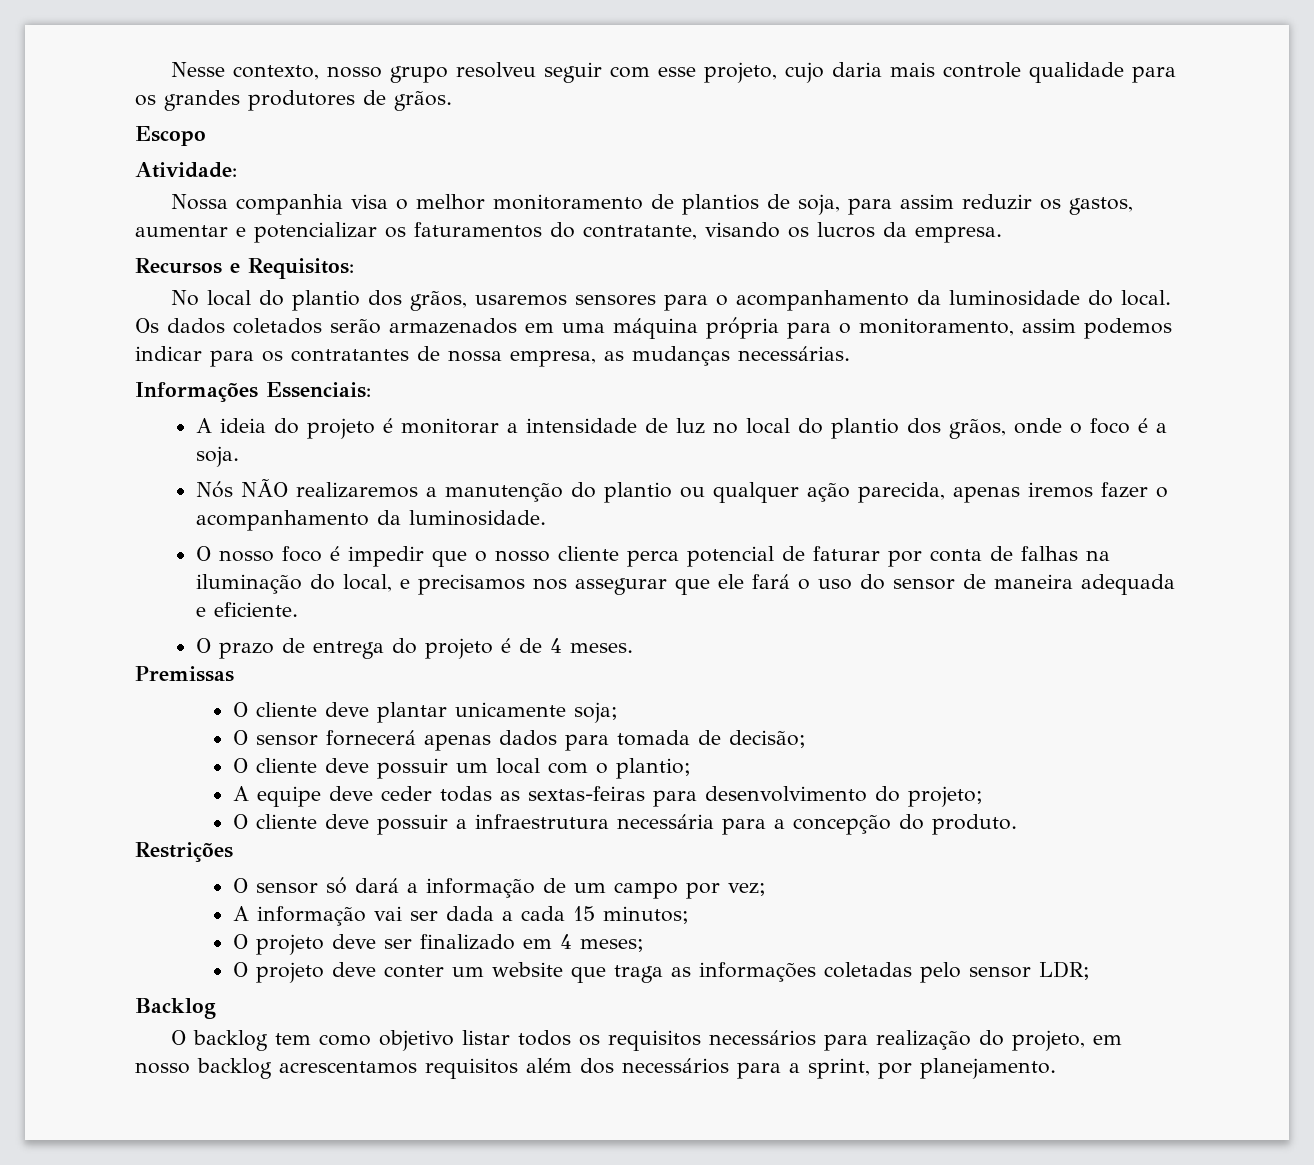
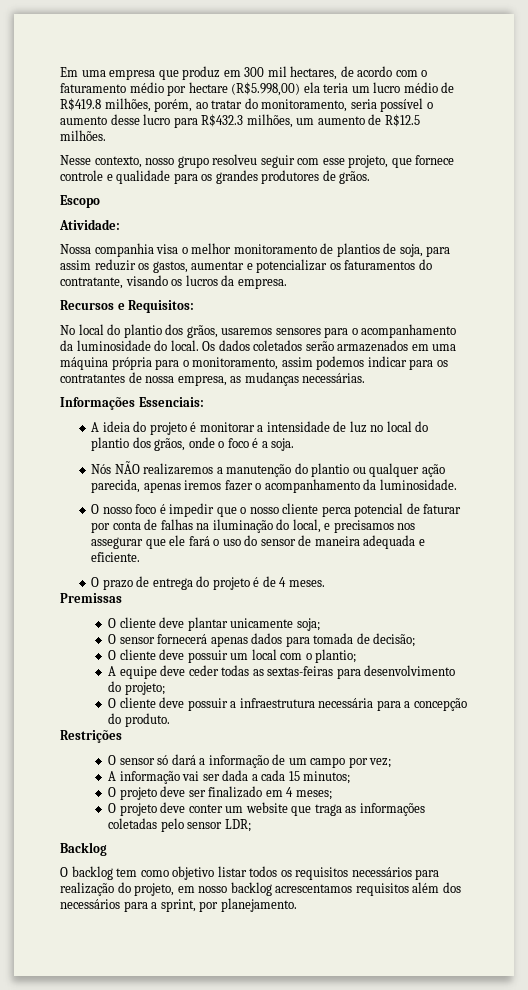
(170, 69) none -> [60,66,428,80] [60,82,455,96] [60,98,433,112] [60,114,420,128] [60,130,106,141] Em uma empresa que produz em 300 mil hectares, de acordo com o faturamento médio por hectare (R$5.998,00) ela teria um lucro médio de R$419.8 milhões, porém, ao tratar do monitoramento, seria possível o aumento desse lucro para R$432.3 milhões, um aumento de R$12.5 milhões. //
[784,62,1021,83] cujo daria mais controle -> [391,155,455,168] [60,170,113,181] que fornece controle e

